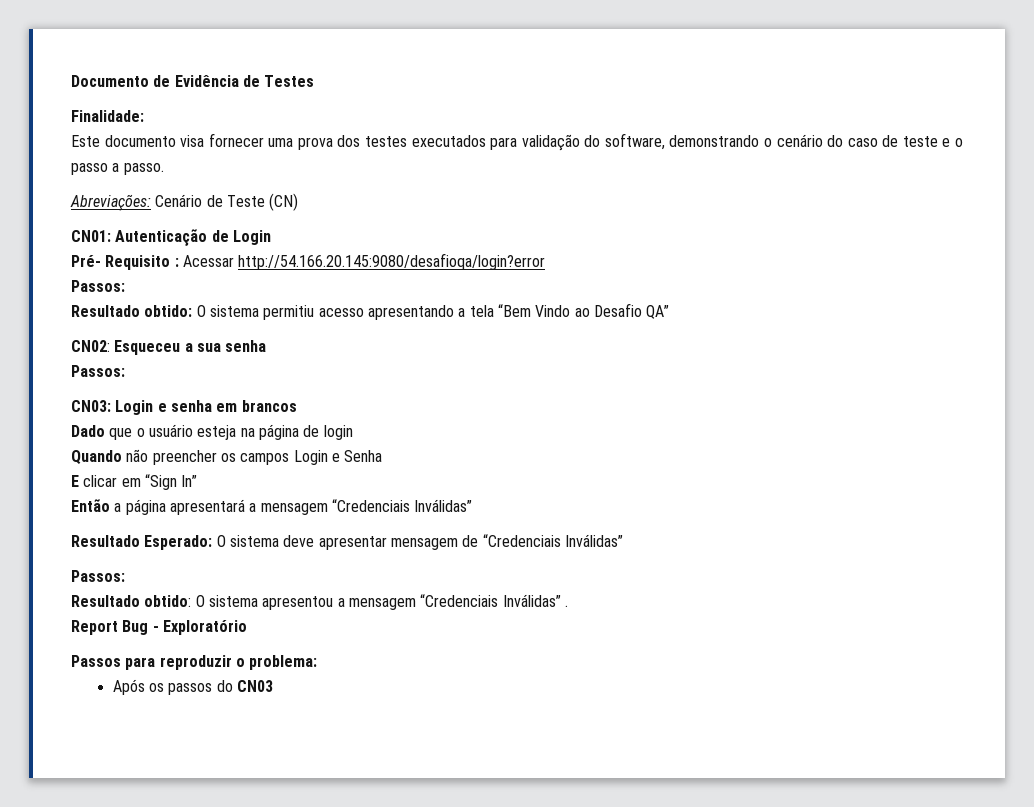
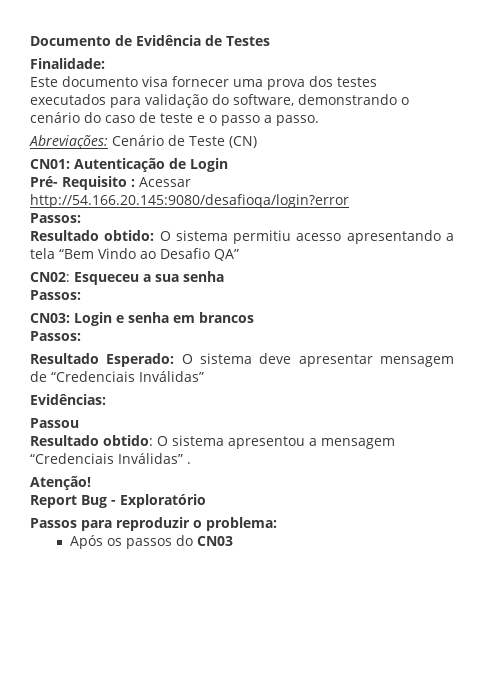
[71,424,353,440] [71,449,383,465] [71,474,198,490] [71,499,473,515] Dado que o usuário esteja na página de login // Quando não preencher os campos Login e Senha // E clicar em “Sign In” // Então a página apresentará a mensagem “Credenciais Inválidas” -> [30,331,81,341] Passos:
[71,570,125,582] Passos: -> [30,394,106,405] [30,418,79,428] Evidências: // Passou
(568, 606) none -> [30,476,91,490] // Atenção!

